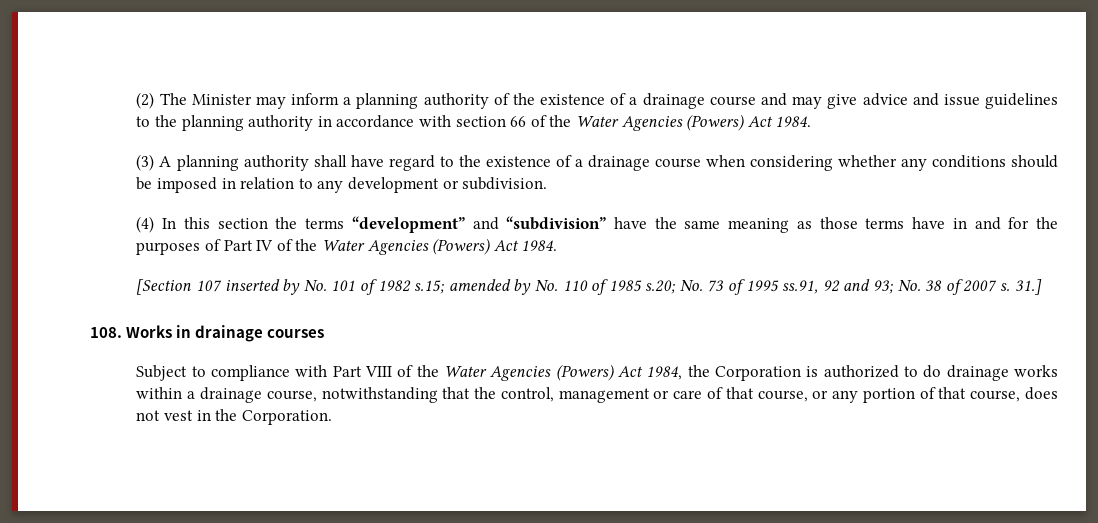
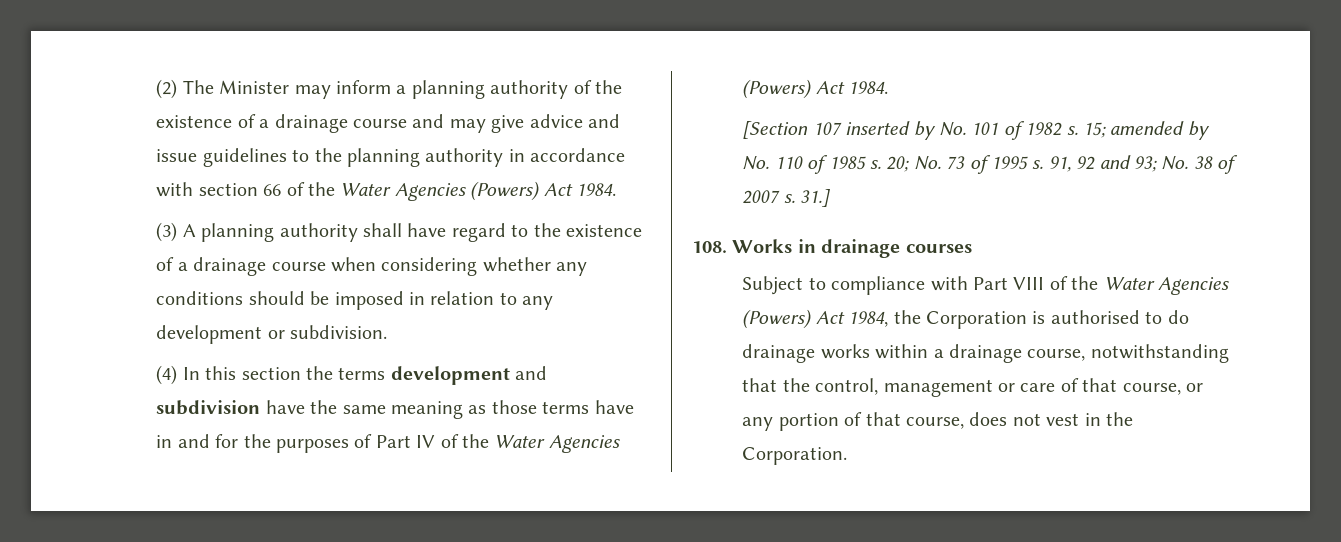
[351,216,607,233] “development” and “subdivision” -> [390,366,548,385] [156,400,261,415] development and subdivision
[414,280,445,294] s.15; -> [1066,122,1107,138] s. 15;
[645,280,676,294] s.20; -> [870,156,910,172] s. 20;
[782,280,819,294] ss.91, -> [1032,156,1071,172] s. 91,
[823,365,899,378] authorized -> [1050,310,1140,324] authorised

